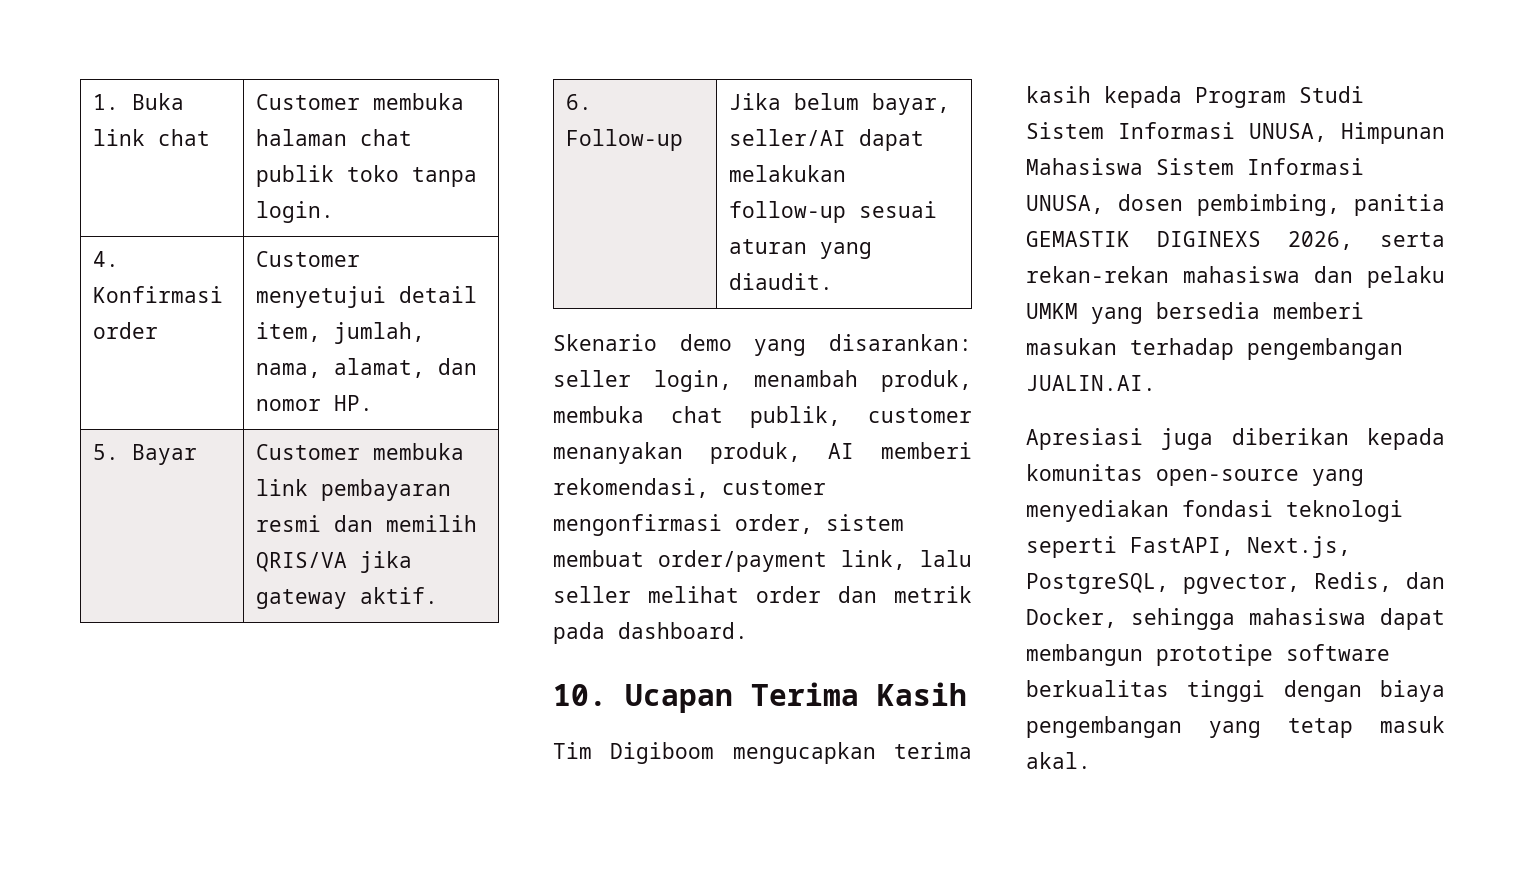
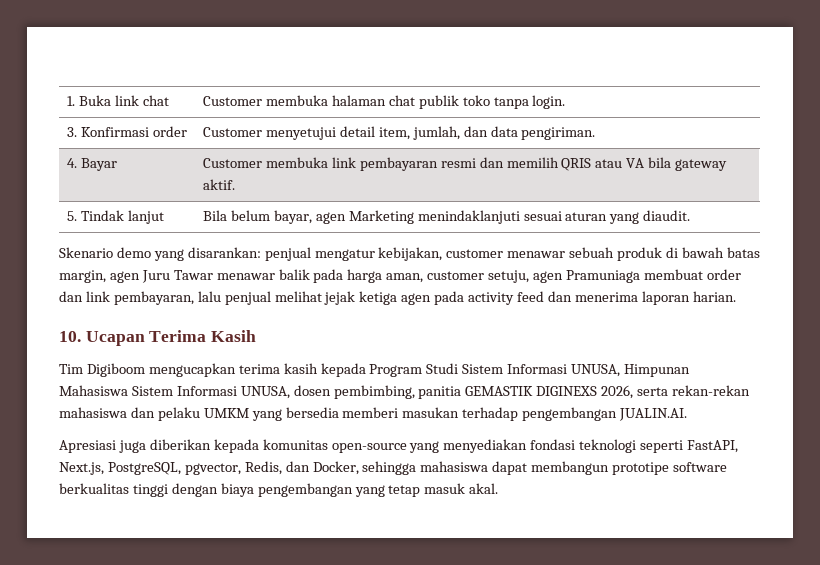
[93,251,120,267] 4. -> [67,127,78,137] 3.
[256,358,478,378] [256,395,374,411] [93,444,120,460] nama, alamat, dan nomor HP. // 5. -> [463,126,596,140] [67,158,78,168] dan data pengiriman. // 4.
[256,551,413,573] [256,587,439,609] [566,94,593,110] [566,129,684,151] [729,93,951,115] [729,129,925,151] [729,165,847,182] [729,201,847,223] QRIS/VA jika gateway aktif. // 6. Follow-up | Jika belum bayar, seller/AI dapat melakukan follow-up -> [561,157,728,171] [203,179,236,190] [67,210,164,224] [203,210,520,224] QRIS atau VA bila gateway aktif. // 5. Tindak lanjut | Bila belum bayar, agen Marketing menindaklanjuti
[553,370,972,392] [553,406,972,428] [553,442,972,464] [553,478,826,498] [553,514,904,536] [553,550,972,572] [553,586,972,603] [553,622,748,644] seller login, menambah produk, membuka chat publik, customer menanyakan produk, AI memberi rekomendasi, customer mengonfirmasi order, sistem membuat order/payment link, lalu seller melihat order dan metrik pada dashboard. -> [264,247,760,261] [59,269,741,283] [59,291,736,305] penjual mengatur kebijakan, customer menawar sebuah produk di bawah batas margin, agen Juru Tawar menawar balik pada harga aman, customer setuju, agen Pramuniaga membuat order dan link pembayaran, lalu penjual melihat jejak ketiga agen pada activity feed dan menerima laporan harian.

